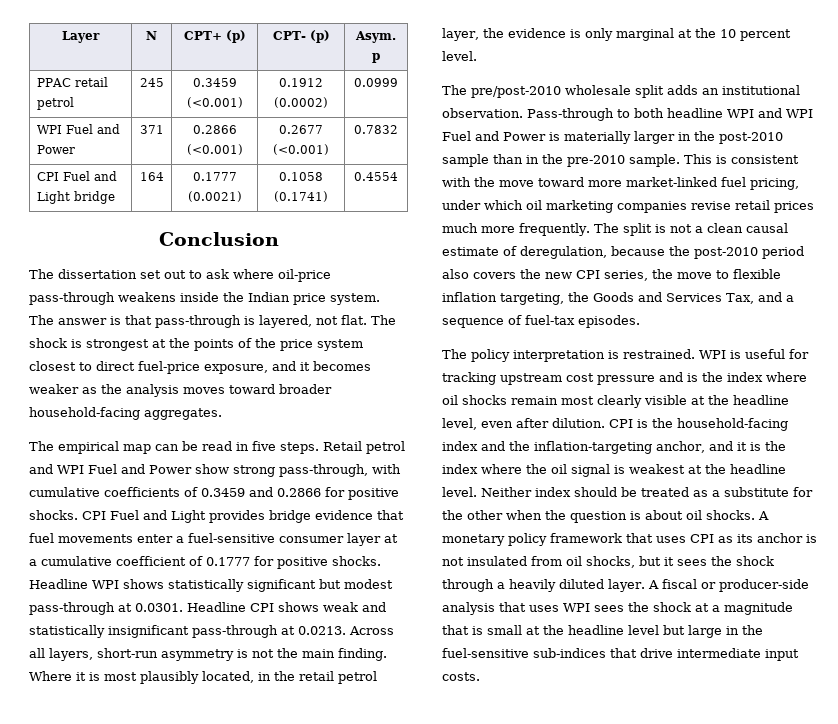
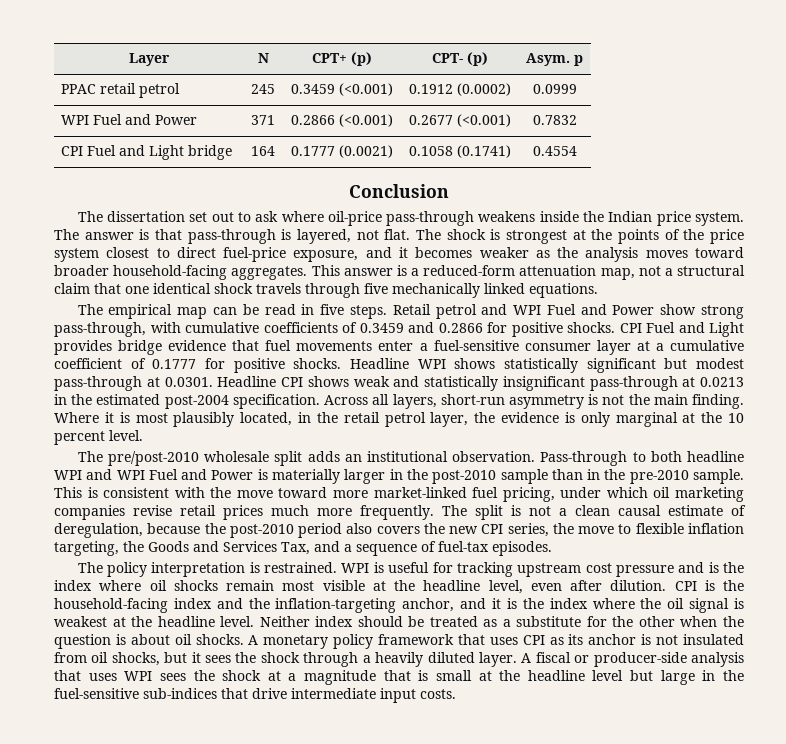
(222, 414) none -> [311,265,745,280] [54,283,598,298] This answer is a reduced-form attenuation map, not a structural claim that one identical shock travels through five mechanically linked equations.
[298,626,346,635] 0.0213. -> [700,377,744,387] [54,394,320,409] 0.0213 in the estimated post-2004 specification.
[597,395,642,408] clearly -> (315, 586) none

